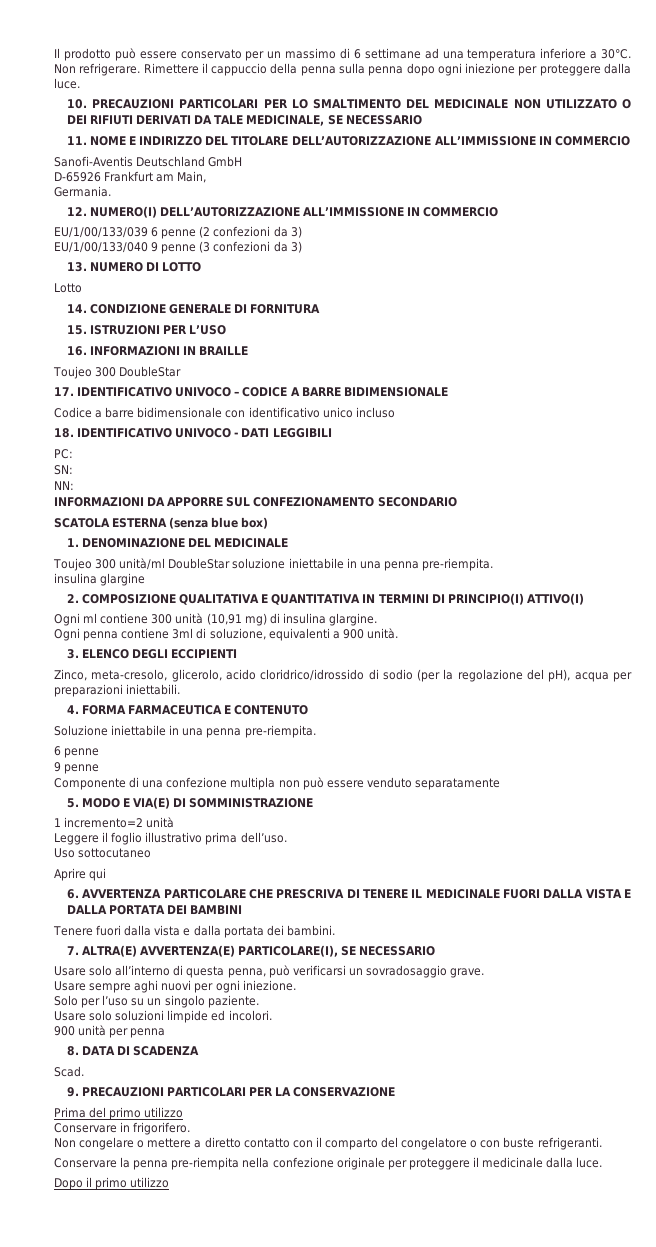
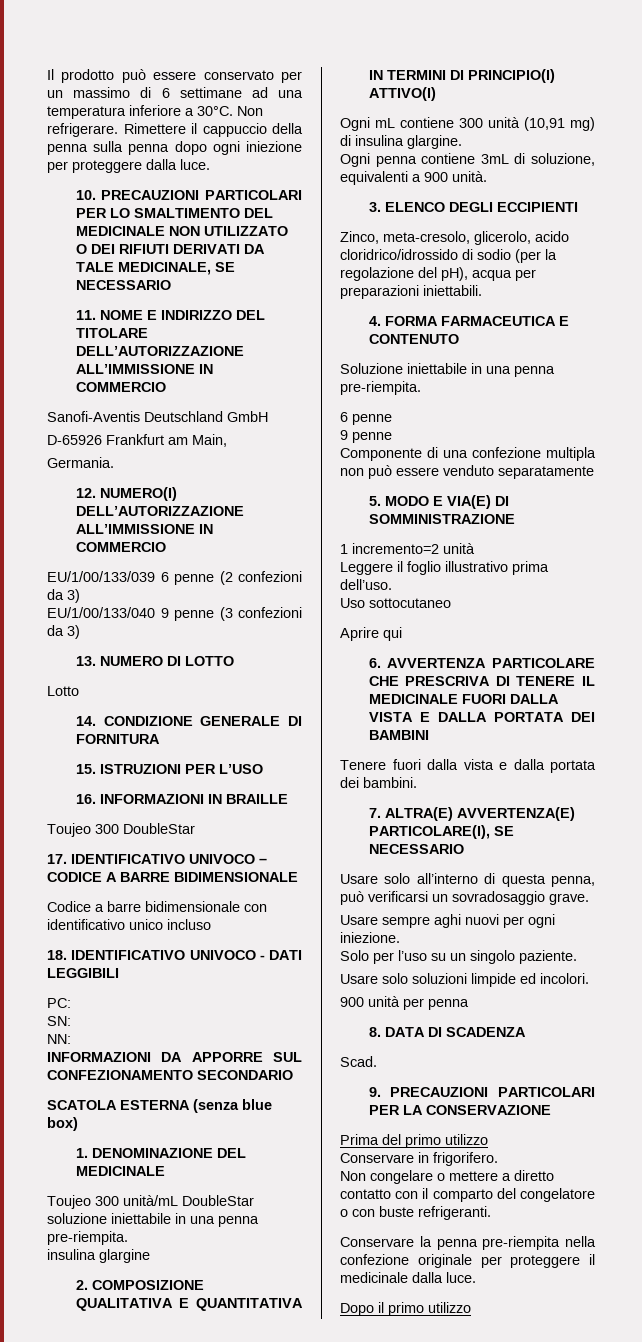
[119,558,166,570] unità/ml -> [123,1195,178,1206] unità/mL
[83,613,98,623] ml -> [375,118,395,128] mL
[172,628,194,639] 3ml -> [480,154,509,164] 3mL

